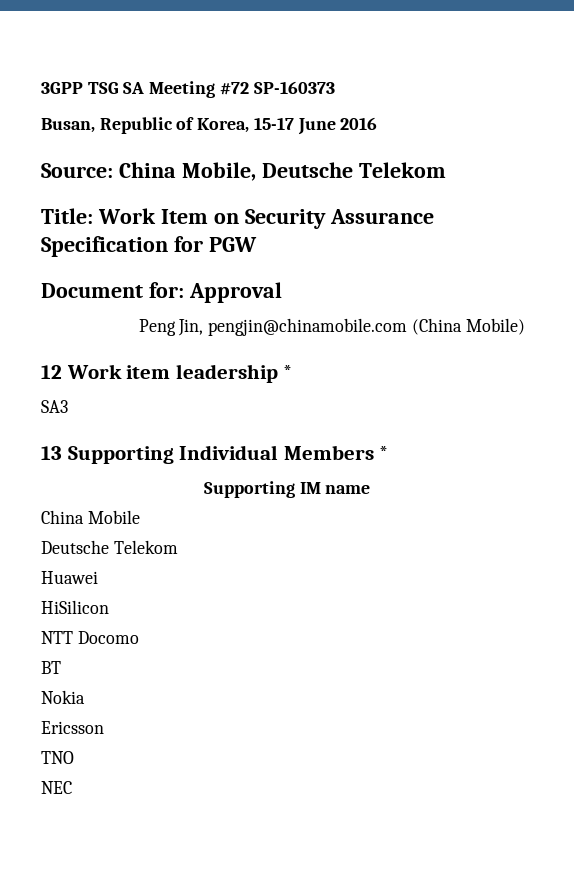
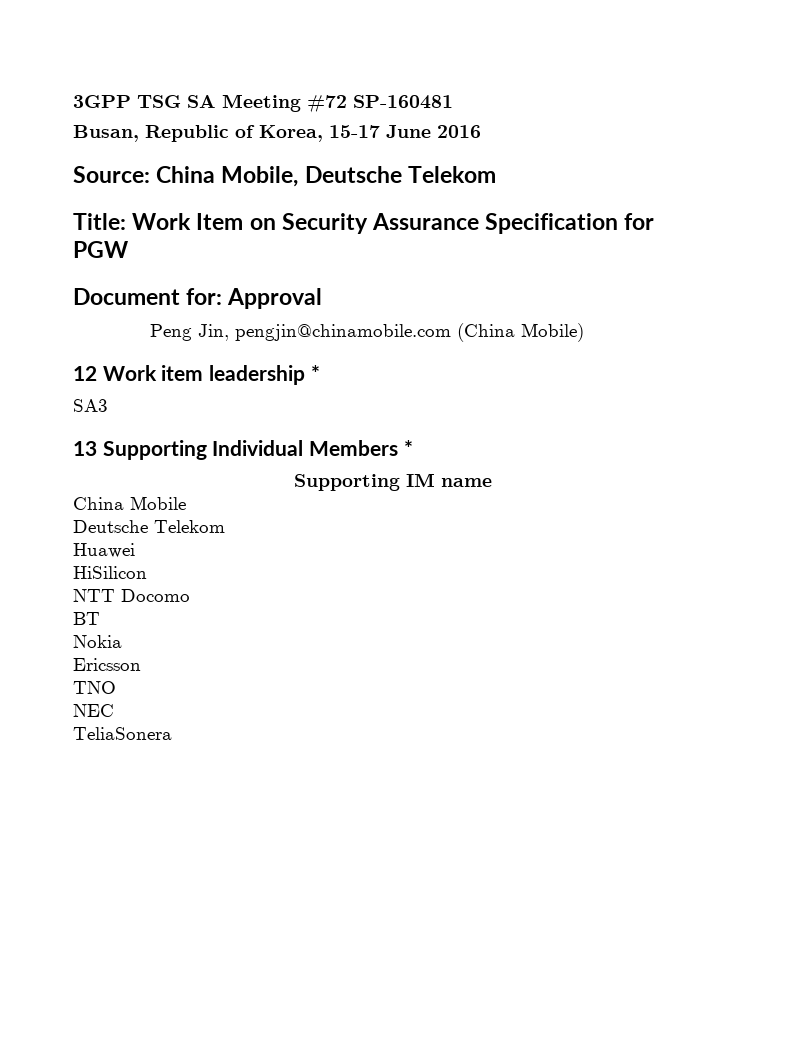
[253,81,335,94] SP-160373 -> [353,95,453,109] SP-160481
(72, 787) none -> [73,727,172,740] // TeliaSonera

